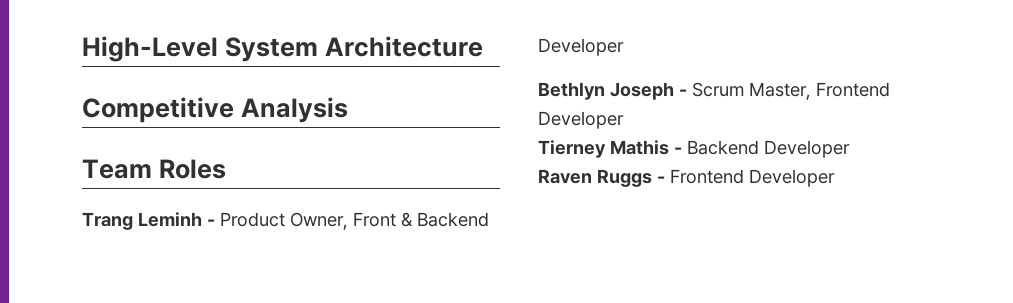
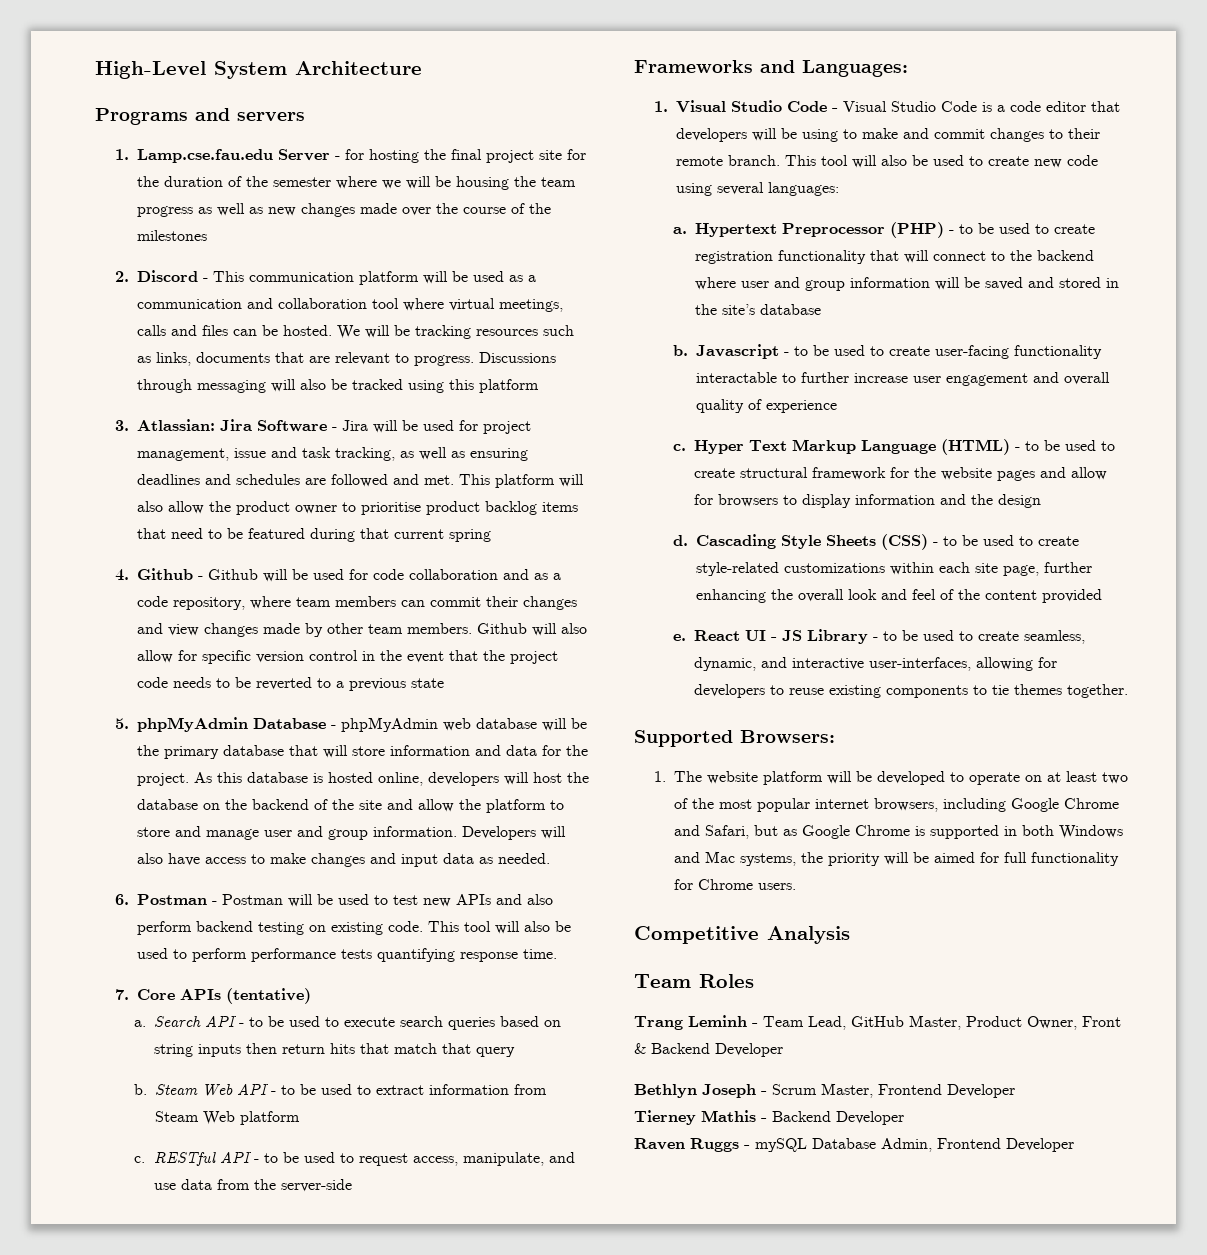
(484, 46) none -> [95,108,305,125] [114,149,586,163] [136,176,576,190] [136,203,551,217] [136,230,207,241] [114,270,536,285] [136,298,563,312] [136,325,574,339] [136,352,556,366] [136,379,539,393] [114,419,531,434] [136,447,528,461] [136,474,584,488] [136,501,578,515] [136,528,491,542] [114,568,561,582] [136,596,577,610] [136,623,587,637] [136,650,558,664] [136,677,444,691] [114,717,587,732] [136,745,588,759] [136,772,589,786] [136,799,564,813] [136,826,566,840] [136,853,550,867] [114,894,553,907] [136,921,571,935] [136,948,557,962] [114,988,311,1004] [134,1015,562,1030] [154,1043,516,1057] [134,1083,548,1096] [155,1111,301,1125] [134,1151,576,1166] [154,1179,353,1192] [634,60,908,77] [653,100,1120,113] [675,128,1100,142] [675,155,1098,168] [675,182,839,196] [673,222,1096,238] [695,250,1095,264] [695,277,1120,291] [695,304,822,315] [673,344,1103,359] [696,372,1111,386] [696,399,838,413] [673,439,1116,455] [694,467,1108,481] [694,494,1042,508] [673,534,1080,550] [696,562,1093,576] [696,589,1103,603] [673,629,1086,644] [694,657,1058,671] [694,684,1129,698] [634,730,835,747] [653,771,1128,785] [673,798,1119,812] [673,825,1123,839] [673,851,1119,866] [673,879,796,890] // Programs and servers // 1. Lamp.cse.fau.edu Server - for hosting the final project site for the duration of the semester where we will be housing the team progress as well as new changes made over the course of the milestones // 2. Discord - This communication platform will be used as a communication and collaboration tool where virtual meetings, calls and files can be hosted. We will be tracking resources such as links, documents that are relevant to progress. Discussions through messaging will also be tracked using this platform // 3. Atlassian: Jira Software - Jira will be used for project management, issue and task tracking, as well as ensuring deadlines and schedules are followed and met. This platform will also allow the product owner to prioritise product backlog items that need to be featured during that current spring // 4. Github - Github will be used for code collaboration and as a code repository, where team members can commit their changes and view changes made by other team members. Github will also allow for specific version control in the event that the project code needs to be reverted to a previous state // 5. phpMyAdmin Database - phpMyAdmin web database will be the primary database that will store information and data for the project. As this database is hosted online, developers will host the database on the backend of the site and allow the platform to store and manage user and group information. Developers will also have access to make changes and input data as needed. // 6. Postman - Postman will be used to test new APIs and also perform backend testing on existing code. This tool will also be used to perform performance tests quantifying response time. // 7. Core APIs (tentative) // a. Search API - to be used to execute search queries based on string inputs then return hits that match that query // b. Steam Web API - to be used to extract information from Steam Web platform // c. RESTful API - to be used to request access, manipulate, and use data from the server-side // Frameworks and Languages: // 1. Visual Studio Code - Visual Studio Code is a code editor that developers will be using to make and commit changes to their remote branch. This tool will also be used to create new code using several languages: // a. Hypertext Preprocessor (PHP) - to be used to create registration functionality that will connect to the backend where user and group information will be saved and stored in the site’s database // b. Javascript - to be used to create user-facing functionality interactable to further increase user engagement and overall quality of experience // c. Hyper Text Markup Language (HTML) - to be used to create structural framework for the website pages and allow for browsers to display information and the design // d. Cascading Style Sheets (CSS) - to be used to create style-related customizations within each site page, further enhancing the overall look and feel of the content provided // e. React UI - JS Library - to be used to create seamless, dynamic, and interactive user-interfaces, allowing for developers to reuse existing components to tie themes together. // Supported Browsers: // 1. The website platform will be developed to operate on at least two of the most popular internet browsers, including Google Chrome and Safari, but as Google Chrome is supported in both Windows and Mac systems, the priority will be aimed for full functionality for Chrome users.
(215, 222) none -> [763,1015,961,1030] Team Lead, GitHub Master,
(665, 179) none -> [755,1138,932,1152] mySQL Database Admin,

